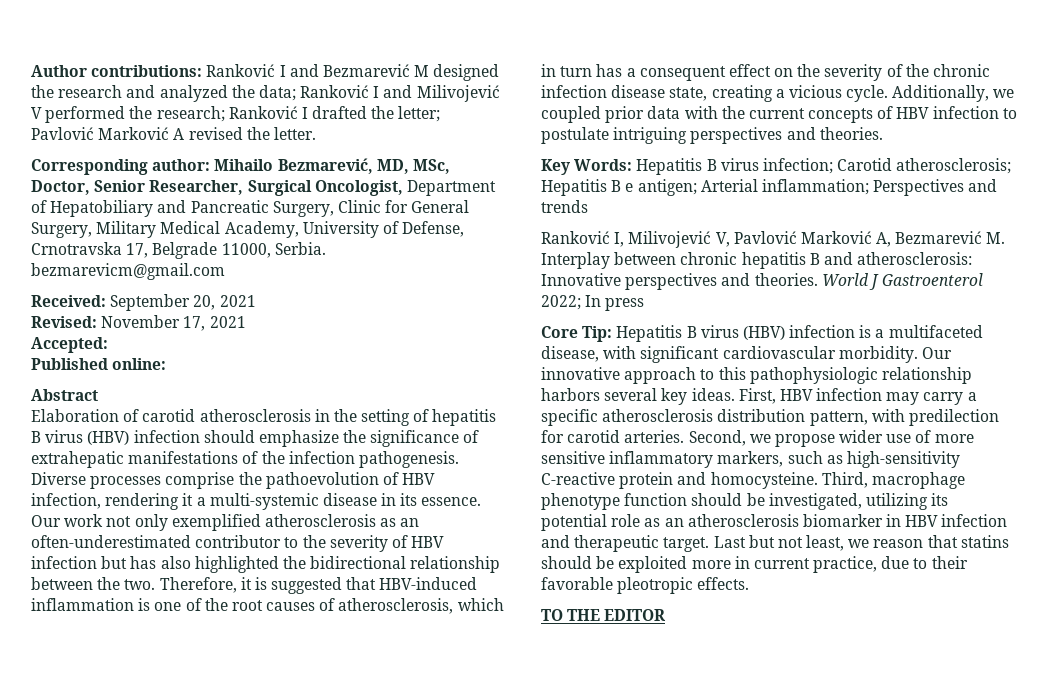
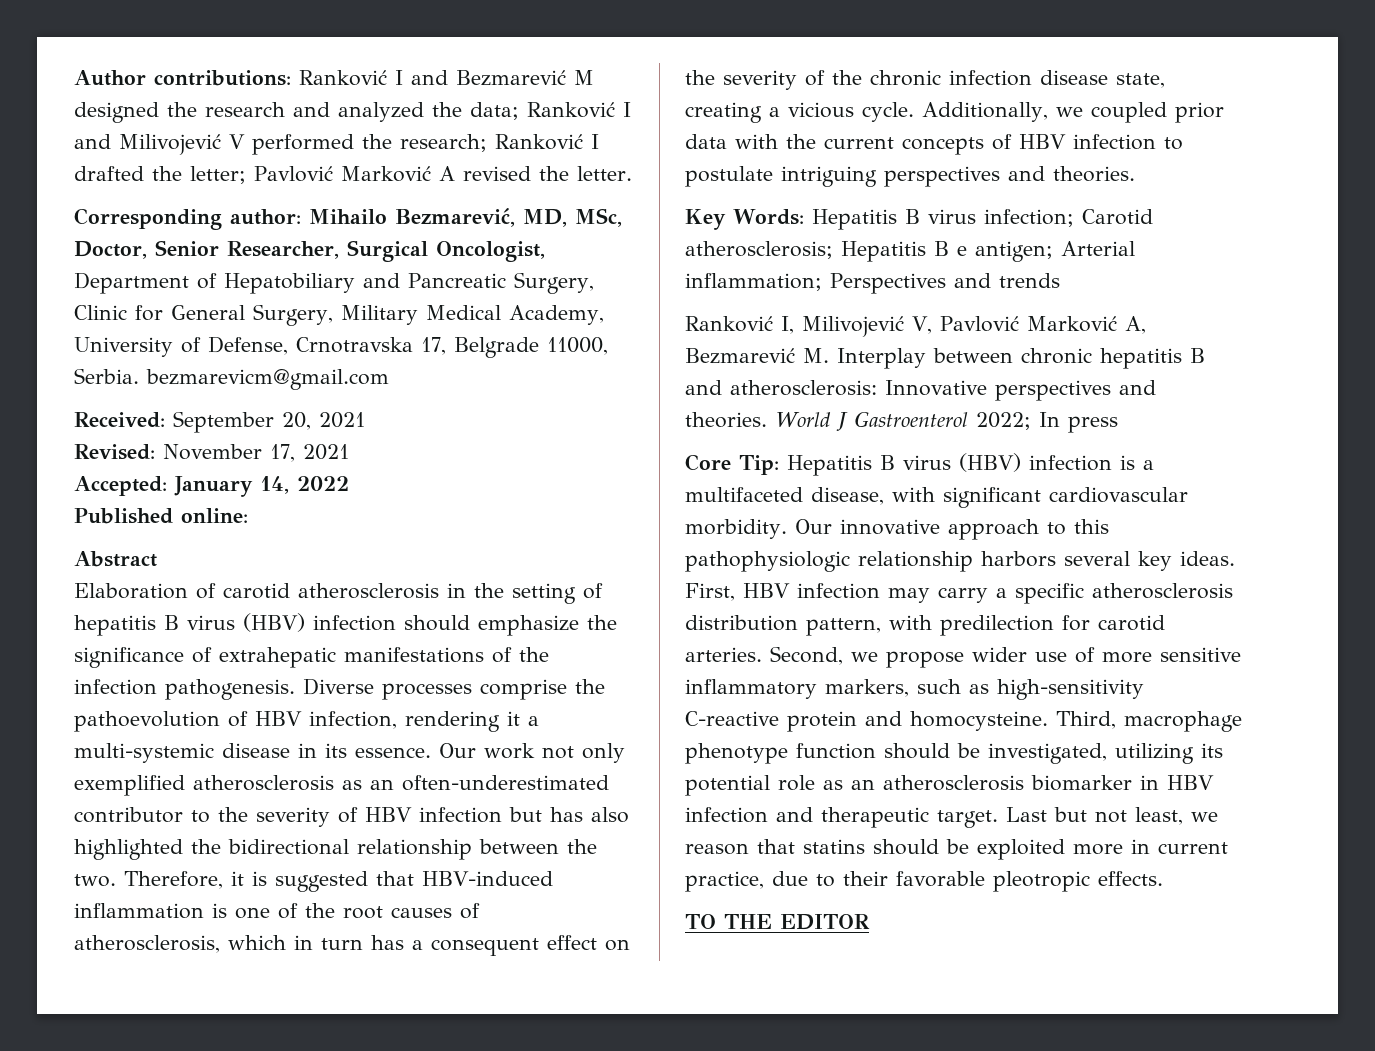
(108, 345) none -> [174,476,349,497] January 14, 2022

